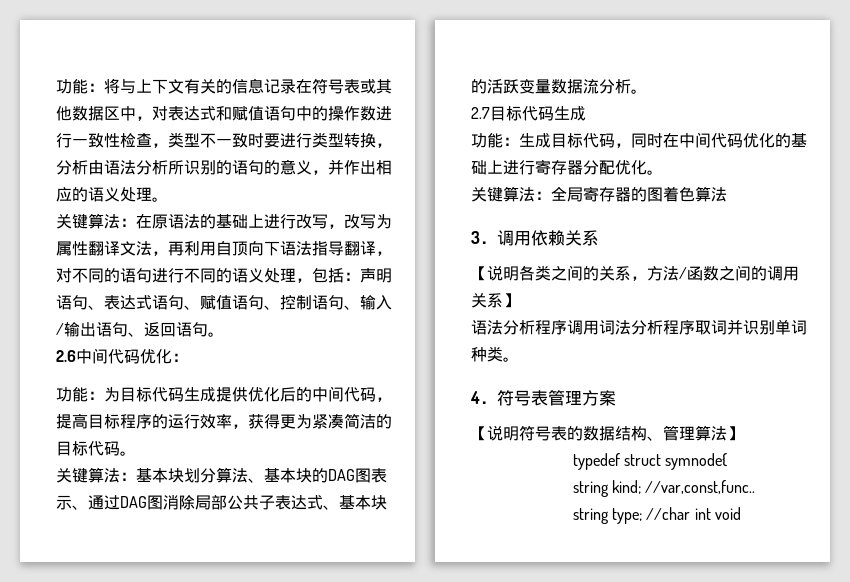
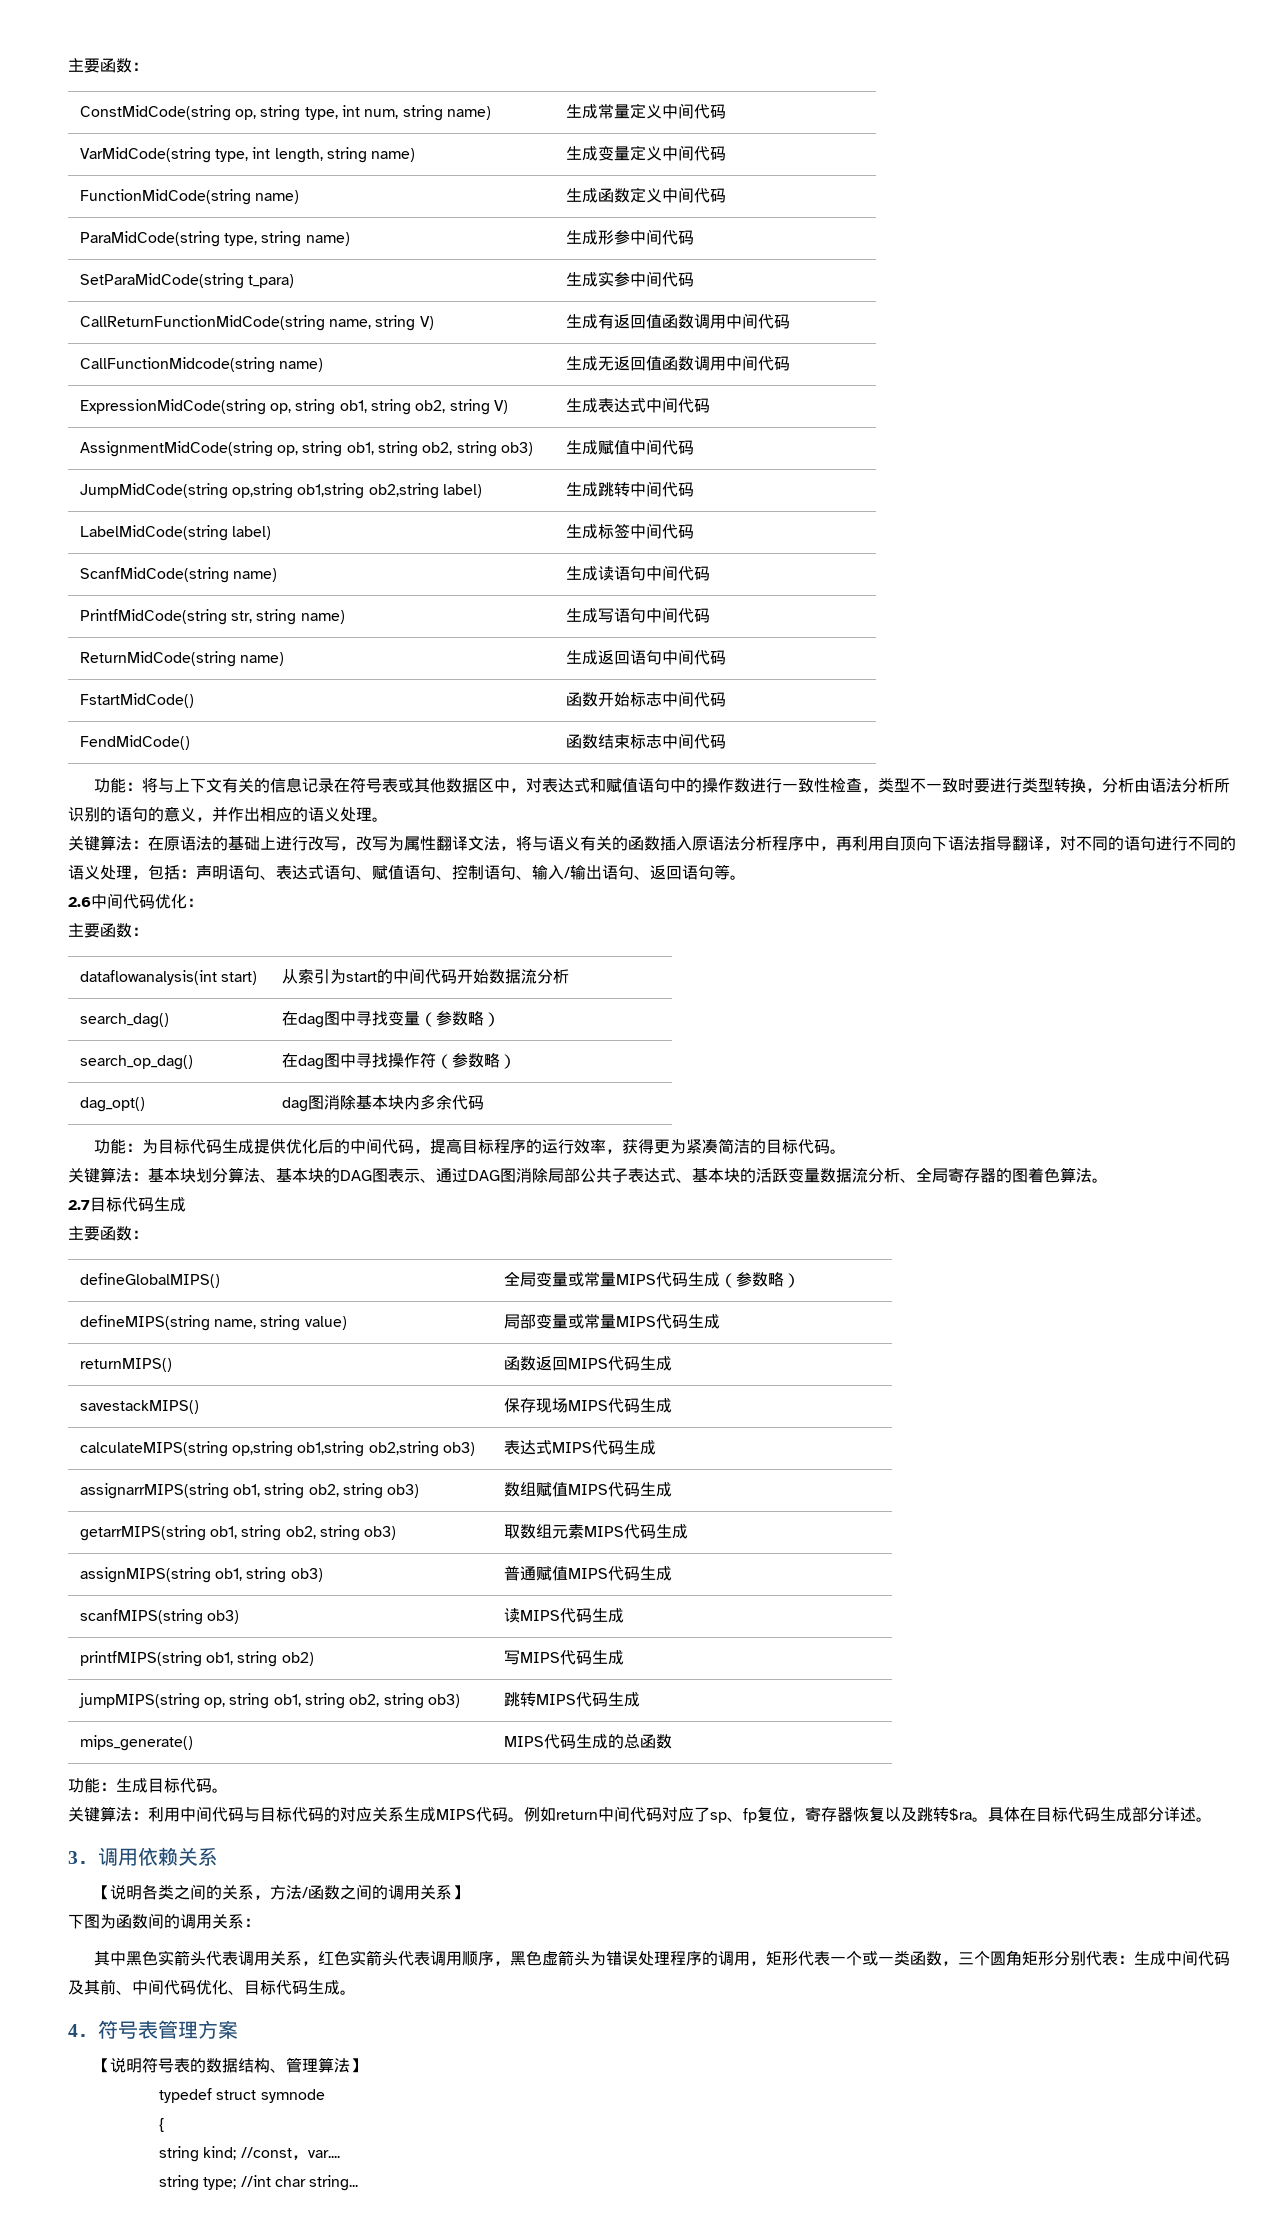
(56, 86) none -> [68,58,148,73] [79,105,491,121] [565,103,726,119] [79,147,416,163] [565,145,726,161] [79,189,299,205] [565,187,726,203] [79,231,350,247] [565,229,694,245] [79,273,294,289] [565,271,694,287] [79,315,434,331] [565,313,790,329] [79,357,323,373] [565,355,790,371] [79,399,508,415] [565,397,710,413] [79,441,533,457] [565,439,694,455] [79,483,482,499] [565,481,694,497] [79,525,271,541] [565,523,694,539] [79,567,277,583] [565,565,710,581] [79,609,345,625] [565,607,710,623] [79,651,284,667] [565,649,726,665] [79,693,194,708] [565,691,726,707] [79,735,190,750] [565,733,726,749] 主要函数： // ConstMidCode(string op, string type, int num, string name) | 生成常量定义中间代码 // VarMidCode(string type, int length, string name) | 生成变量定义中间代码 // FunctionMidCode(string name) | 生成函数定义中间代码 // ParaMidCode(string type, string name) | 生成形参中间代码 // SetParaMidCode(string t_para) | 生成实参中间代码 // CallReturnFunctionMidCode(string name, string V) | 生成有返回值函数调用中间代码 // CallFunctionMidcode(string name) | 生成无返回值函数调用中间代码 // ExpressionMidCode(string op, string ob1, string ob2, string V) | 生成表达式中间代码 // AssignmentMidCode(string op, string ob1, string ob2, string ob3) | 生成赋值中间代码 // JumpMidCode(string op,string ob1,string ob2,string label) | 生成跳转中间代码 // LabelMidCode(string label) | 生成标签中间代码 // ScanfMidCode(string name) | 生成读语句中间代码 // PrintfMidCode(string str, string name) | 生成写语句中间代码 // ReturnMidCode(string name) | 生成返回语句中间代码 // FstartMidCode() | 函数开始标志中间代码 // FendMidCode() | 函数结束标志中间代码 //
(168, 253) none -> [516,835,836,851] 将与语义有关的函数插入原语法分析程序中，
(208, 329) none -> [714,864,730,880] 等
(188, 357) none -> [68,923,148,938] [79,970,257,985] [281,968,569,984] [79,1013,169,1028] [281,1011,500,1028] [79,1055,193,1070] [281,1052,516,1070] [79,1097,145,1112] [281,1094,484,1112] // 主要函数： // dataflowanalysis(int start) | 从索引为start的中间代码开始数据流分析 // search_dag() | 在dag图中寻找变量（参数略） // search_op_dag() | 在dag图中寻找操作符（参数略） // dag_opt() | dag图消除基本块内多余代码
[631,89,647,94] [471,106,586,121] [471,132,807,148] [471,159,663,175] [471,186,551,202] 。 // 2.7目标代码生成 // 功能：生成目标代码，同时在中间代码优化的基础上进行寄存器分配优化。 // 关键算法： -> [900,1178,916,1183] 、
(727, 194) none -> [1092,1178,1108,1183] [68,1197,186,1212] [68,1226,148,1241] [79,1273,220,1288] [503,1271,800,1288] [79,1315,347,1331] [503,1314,720,1329] [79,1358,172,1372] [503,1356,672,1371] [79,1400,199,1414] [503,1398,672,1413] [79,1441,475,1457] [503,1440,656,1455] [79,1483,420,1499] [503,1482,672,1497] [79,1525,397,1541] [503,1524,688,1539] [79,1567,323,1583] [503,1566,672,1581] [79,1609,239,1625] [503,1608,624,1623] [79,1651,314,1667] [503,1650,624,1665] [78,1693,460,1709] [503,1692,640,1707] [79,1735,193,1751] [503,1734,672,1749] [68,1778,228,1793] [68,1806,1212,1823] 。 // 2.7目标代码生成 // 主要函数： // defineGlobalMIPS() | 全局变量或常量MIPS代码生成（参数略） // defineMIPS(string name, string value) | 局部变量或常量MIPS代码生成 // returnMIPS() | 函数返回MIPS代码生成 // savestackMIPS() | 保存现场MIPS代码生成 // calculateMIPS(string op,string ob1,string ob2,string ob3) | 表达式MIPS代码生成 // assignarrMIPS(string ob1, string ob2, string ob3) | 数组赋值MIPS代码生成 // getarrMIPS(string ob1, string ob2, string ob3) | 取数组元素MIPS代码生成 // assignMIPS(string ob1, string ob3) | 普通赋值MIPS代码生成 // scanfMIPS(string ob3) | 读MIPS代码生成 // printfMIPS(string ob1, string ob2) | 写MIPS代码生成 // jumpMIPS(string op, string ob1, string ob2, string ob3) | 跳转MIPS代码生成 // mips_generate() | MIPS代码生成的总函数 // 功能：生成目标代码。 // 关键算法：利用中间代码与目标代码的对应关系生成MIPS代码。例如return中间代码对应了sp、fp复位，寄存器恢复以及跳转$ra。具体在目标代码生成部分详述。
[471,319,807,335] [471,346,503,362] 语法分析程序调用词法分析程序取词并识别单词种类 -> [68,1913,260,1929] [94,1950,1231,1966] [68,1979,340,1995] 下图为函数间的调用关系： // 其中黑色实箭头代表调用关系，红色实箭头代表调用顺序，黑色虚箭头为错误处理程序的调用，矩形代表一个或一类函数，三个圆角矩形分别代表：生成中间代码及其前、中间代码优化、目标代码生成
[665,453,728,470] symnode{ -> [260,2089,325,2103] [158,2118,164,2132] symnode // {
[645,480,756,494] //var,const,func.. -> [240,2147,340,2160] //const，var....
[646,507,741,520] //char int void -> [240,2175,359,2191] //int char string...

